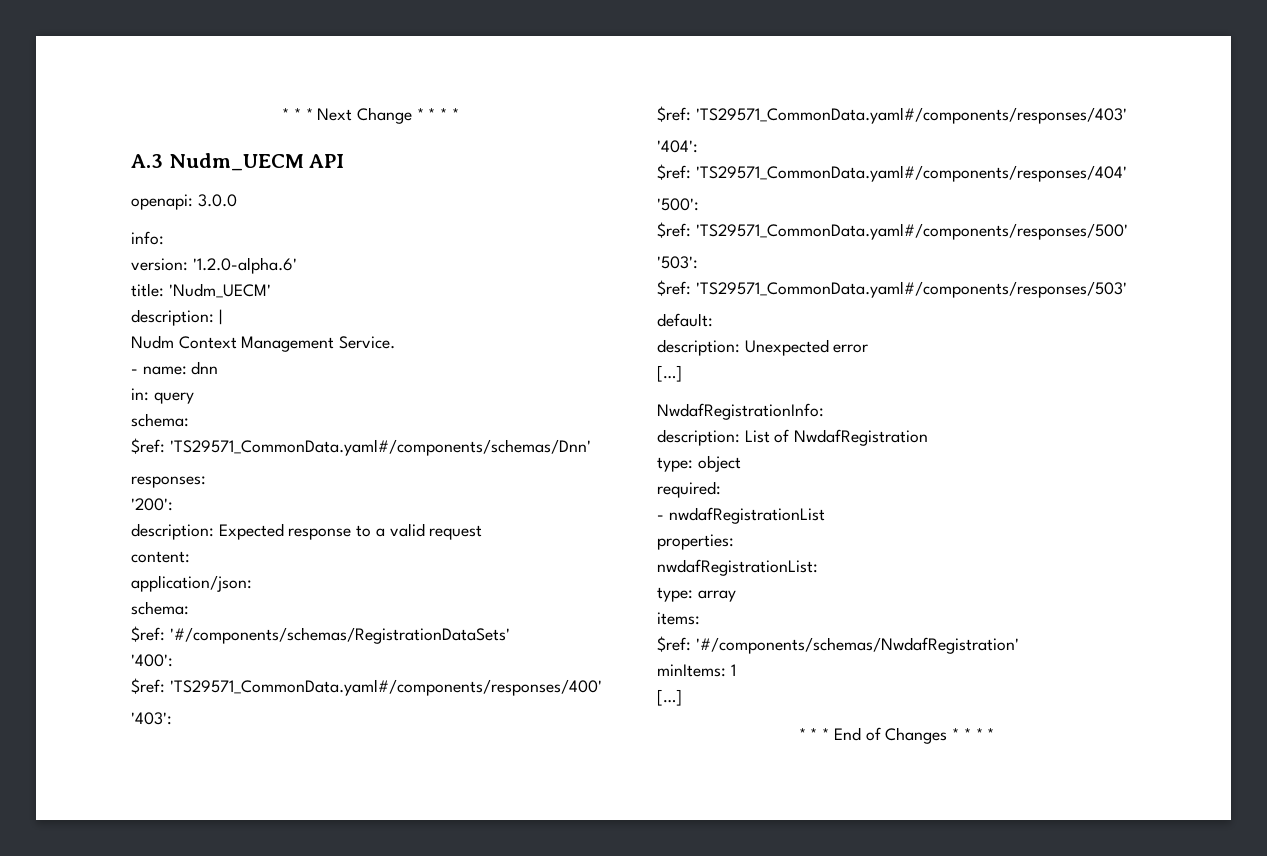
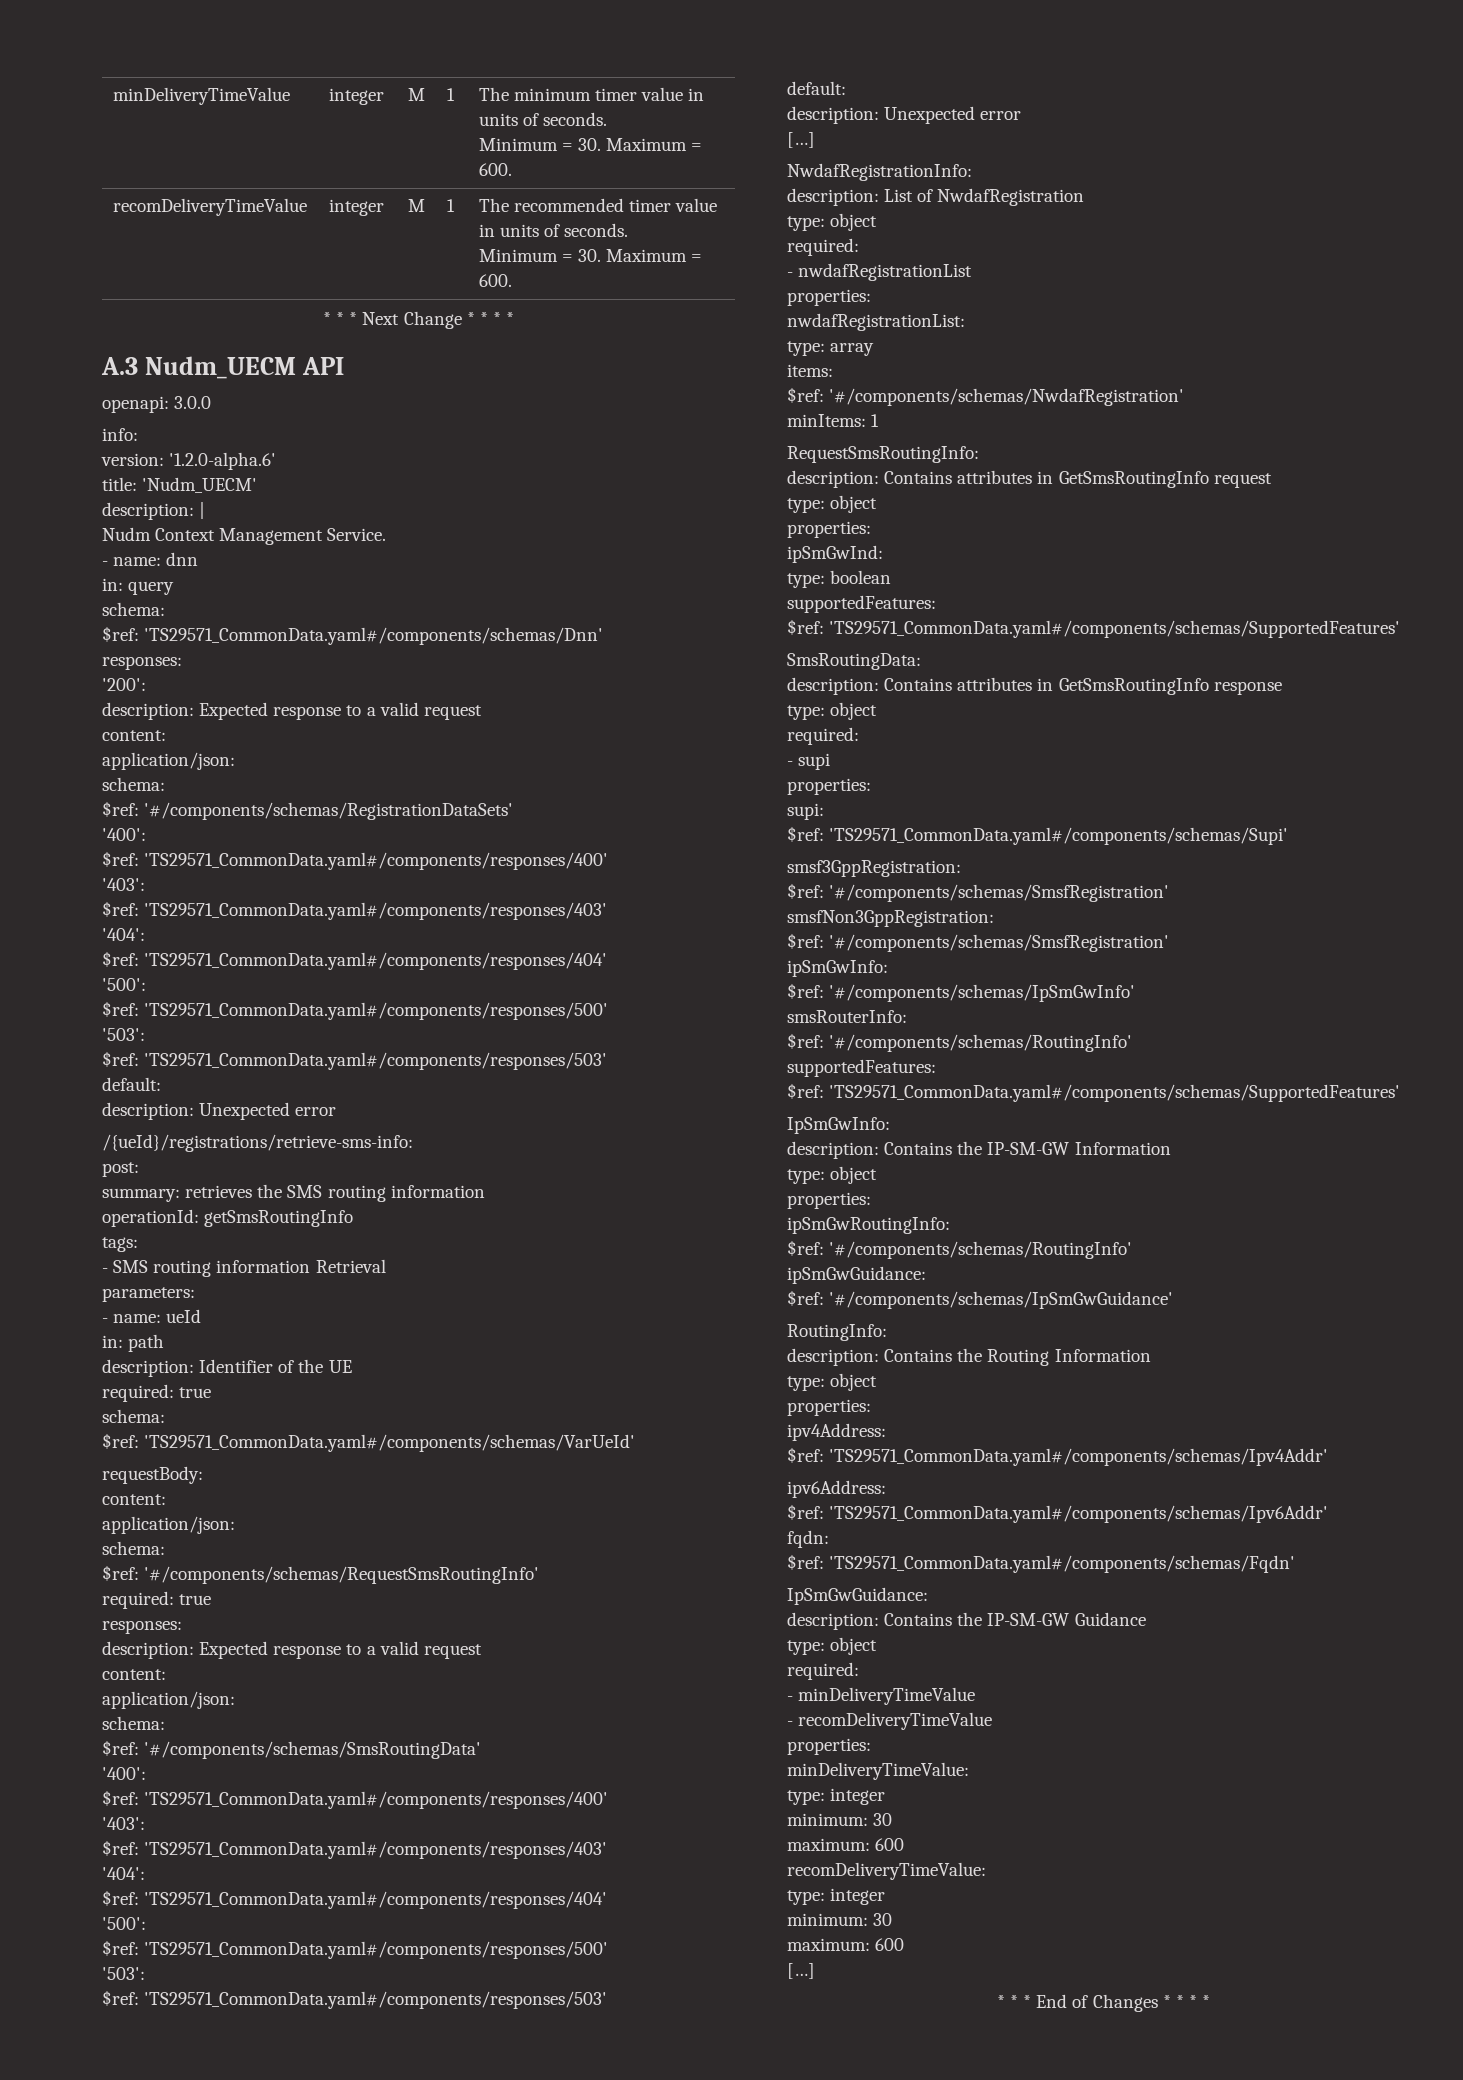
(282, 114) none -> [112,87,290,105] [328,88,384,105] [408,88,425,101] [446,88,455,101] [478,87,705,101] [478,112,608,126] [478,138,703,151] [478,163,512,176] [112,198,307,216] [328,199,384,216] [408,199,425,212] [446,199,455,212] [478,198,718,212] [478,223,629,237] [478,249,703,262] [478,274,512,287] minDeliveryTimeValue | integer | M | 1 | The minimum timer value in units of seconds. // Minimum = 30. Maximum = 600. // recomDeliveryTimeValue | integer | M | 1 | The recommended timer value in units of seconds. // Minimum = 30. Maximum = 600. //
(869, 348) none -> [102,1134,413,1152] [102,1162,139,1177] [102,1184,485,1202] [102,1209,354,1227] [102,1237,138,1252] [102,1259,386,1277] [102,1287,195,1302] [102,1309,202,1323] [102,1334,165,1352] [102,1359,352,1377] [102,1384,212,1402] [102,1409,165,1423] [102,1433,636,1452] [102,1466,203,1484] [102,1494,166,1505] [102,1516,235,1534] [102,1541,165,1555] [102,1565,540,1584] [102,1591,212,1609] [102,1620,182,1634] [102,1641,482,1659] [102,1669,166,1680] [102,1691,235,1709] [102,1716,165,1730] [102,1740,482,1759] [102,1767,146,1780] [102,1790,609,1809] [102,1817,145,1830] [102,1840,608,1859] [102,1867,145,1880] [102,1890,608,1909] [102,1917,146,1930] [102,1940,609,1959] [102,1967,145,1980] [102,1990,608,2009] [787,81,846,95] [787,106,1022,124] // /{ueId}/registrations/retrieve-sms-info: // post: // summary: retrieves the SMS routing information // operationId: getSmsRoutingInfo // tags: // - SMS routing information Retrieval // parameters: // - name: ueId // in: path // description: Identifier of the UE // required: true // schema: // $ref: 'TS29571_CommonData.yaml#/components/schemas/VarUeId' // requestBody: // content: // application/json: // schema: // $ref: '#/components/schemas/RequestSmsRoutingInfo' // required: true // responses: // description: Expected response to a valid request // content: // application/json: // schema: // $ref: '#/components/schemas/SmsRoutingData' // '400': // $ref: 'TS29571_CommonData.yaml#/components/responses/400' // '403': // $ref: 'TS29571_CommonData.yaml#/components/responses/403' // '404': // $ref: 'TS29571_CommonData.yaml#/components/responses/404' // '500': // $ref: 'TS29571_CommonData.yaml#/components/responses/500' // '503': // $ref: 'TS29571_CommonData.yaml#/components/responses/503' // default: // description: Unexpected error
(736, 670) none -> [787,446,979,463] [787,470,1272,488] [787,495,878,513] [787,521,871,538] [787,545,883,563] [787,570,892,588] [787,595,936,613] [787,619,1401,638] [787,653,921,670] [787,677,1282,695] [787,702,878,720] [787,727,859,745] [787,753,831,770] [787,778,871,795] [787,803,824,820] [787,826,1289,845] [787,860,961,877] [787,883,1170,902] [787,910,994,927] [787,933,1170,952] [787,960,888,977] [787,983,1136,1002] [787,1010,907,1023] [787,1033,1133,1052] [787,1059,936,1077] [787,1083,1401,1102] [787,1117,890,1134] [787,1141,1171,1159] [787,1166,878,1184] [787,1192,871,1209] [787,1217,950,1234] [787,1240,1133,1259] [787,1266,926,1284] [787,1290,1174,1309] [787,1324,887,1341] [787,1348,1151,1366] [787,1373,878,1391] [787,1399,871,1416] [787,1423,886,1441] [787,1447,1329,1466] [787,1480,886,1498] [787,1504,1329,1523] [787,1530,829,1548] [787,1554,1296,1573] [787,1587,928,1605] [787,1612,1146,1630] [787,1637,878,1655] [787,1662,859,1680] [787,1687,976,1705] [787,1712,993,1730] [787,1738,871,1755] [787,1762,969,1780] [787,1788,886,1805] [787,1813,893,1826] [787,1838,905,1851] [787,1862,986,1880] [787,1888,886,1905] [787,1913,893,1926] [787,1938,905,1951] // RequestSmsRoutingInfo: // description: Contains attributes in GetSmsRoutingInfo request // type: object // properties: // ipSmGwInd: // type: boolean // supportedFeatures: // $ref: 'TS29571_CommonData.yaml#/components/schemas/SupportedFeatures' // SmsRoutingData: // description: Contains attributes in GetSmsRoutingInfo response // type: object // required: // - supi // properties: // supi: // $ref: 'TS29571_CommonData.yaml#/components/schemas/Supi' // smsf3GppRegistration: // $ref: '#/components/schemas/SmsfRegistration' // smsfNon3GppRegistration: // $ref: '#/components/schemas/SmsfRegistration' // ipSmGwInfo: // $ref: '#/components/schemas/IpSmGwInfo' // smsRouterInfo: // $ref: '#/components/schemas/RoutingInfo' // supportedFeatures: // $ref: 'TS29571_CommonData.yaml#/components/schemas/SupportedFeatures' // IpSmGwInfo: // description: Contains the IP-SM-GW Information // type: object // properties: // ipSmGwRoutingInfo: // $ref: '#/components/schemas/RoutingInfo' // ipSmGwGuidance: // $ref: '#/components/schemas/IpSmGwGuidance' // RoutingInfo: // description: Contains the Routing Information // type: object // properties: // ipv4Address: // $ref: 'TS29571_CommonData.yaml#/components/schemas/Ipv4Addr' // ipv6Address: // $ref: 'TS29571_CommonData.yaml#/components/schemas/Ipv6Addr' // fqdn: // $ref: 'TS29571_CommonData.yaml#/components/schemas/Fqdn' // IpSmGwGuidance: // description: Contains the IP-SM-GW Guidance // type: object // required: // - minDeliveryTimeValue // - recomDeliveryTimeValue // properties: // minDeliveryTimeValue: // type: integer // minimum: 30 // maximum: 600 // recomDeliveryTimeValue: // type: integer // minimum: 30 // maximum: 600

